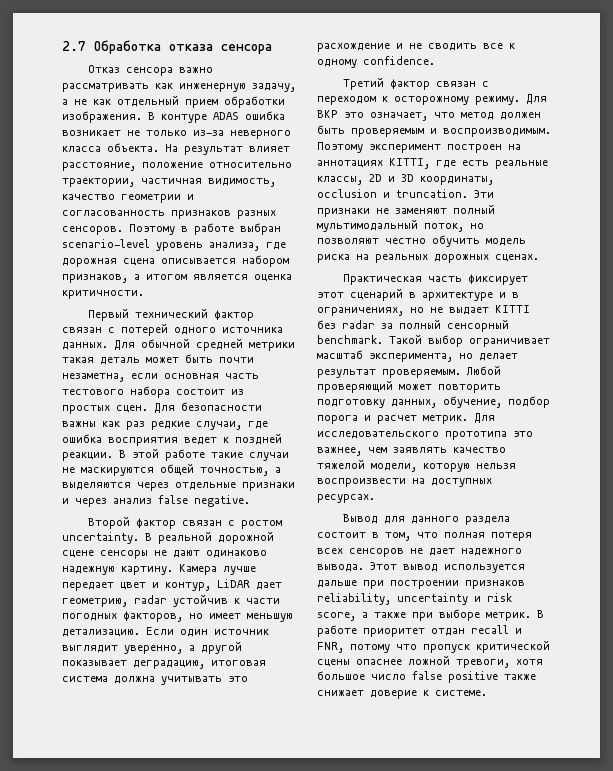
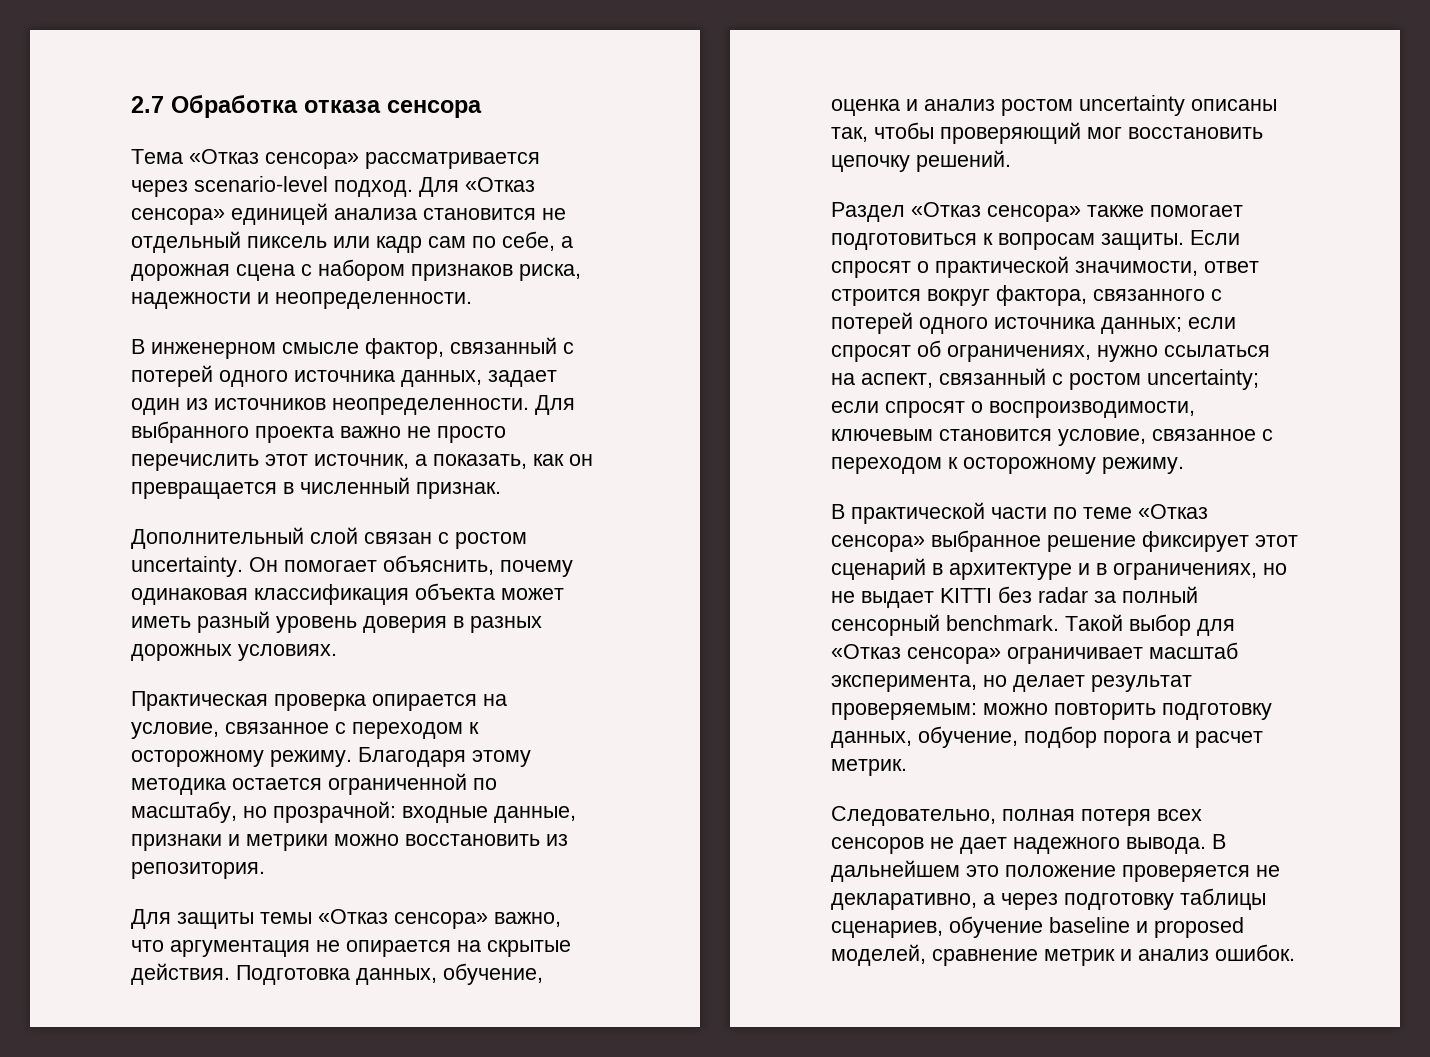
[87,65,213,76] [62,83,296,92] [62,95,285,108] [62,111,285,123] [62,130,291,139] [62,143,290,155] [62,162,292,171] [62,178,276,187] [62,194,194,203] [62,210,276,219] [62,223,281,235] [62,239,286,251] [62,255,289,267] [62,274,292,283] [62,290,144,299] [87,308,254,321] [62,323,283,336] [62,338,295,351] [62,354,254,365] [62,373,259,382] [62,386,244,398] [62,402,262,414] [62,421,268,430] [62,433,282,446] [62,448,289,461] [62,463,281,476] [62,482,295,491] [62,495,250,507] [87,516,282,529] [62,531,274,544] [62,550,267,559] [62,564,256,575] [62,579,282,591] [62,594,280,607] [62,611,293,622] [62,627,269,637] [62,641,242,654] [62,660,266,669] [62,676,248,685] [317,43,515,52] [317,56,435,68] [342,77,489,90] [317,94,547,105] [317,110,541,121] [317,125,551,137] [317,142,521,153] [317,158,548,169] [317,174,494,185] [317,189,494,198] [317,204,495,217] [317,219,484,232] [317,235,526,247] [317,254,539,263] [342,274,462,285] Отказ сенсора важно рассматривать как инженерную задачу, а не как отдельный прием обработки изображения. В контуре ADAS ошибка возникает не только из-за неверного класса объекта. На результат влияет расстояние, положение относительно траектории, частичная видимость, качество геометрии и согласованность признаков разных сенсоров. Поэтому в работе выбран scenario-level уровень анализа, где дорожная сцена описывается набором признаков, а итогом является оценка критичности. // Первый технический фактор связан с потерей одного источника данных. Для обычной средней метрики такая деталь может быть почти незаметна, если основная часть тестового набора состоит из простых сцен. Для безопасности важны как раз редкие случаи, где ошибка восприятия ведет к поздней реакции. В этой работе такие случаи не маскируются общей точностью, а выделяются через отдельные признаки и через анализ false negative. // Второй фактор связан с ростом uncertainty. В реальной дорожной сцене сенсоры не дают одинаково надежную картину. Камера лучше передает цвет и контур, LiDAR дает геометрию, radar устойчив к части погодных факторов, но имеет меньшую детализацию. Если один источник выглядит уверенно, а другой показывает деградацию, итоговая система должна учитывать это расхождение и не сводить все к одному confidence. // Третий фактор связан с переходом к осторожному режиму. Для ВКР это означает, что метод должен быть проверяемым и воспроизводимым. Поэтому эксперимент построен на аннотациях KITTI, где есть реальные классы, 2D и 3D координаты, occlusion и truncation. Эти признаки не заменяют полный мультимодальный поток, но позволяют честно обучить модель риска на реальных дорожных сценах. // Практическая часть -> [131,149,540,169] [131,176,535,197] [131,203,566,225] [131,231,573,253] [131,259,581,281] [131,292,472,309] [131,337,574,359] [131,365,557,387] [131,395,575,415] [131,421,506,443] [131,454,593,471] [131,477,501,499] [131,527,527,549] [131,555,573,577] [131,583,564,605] [131,611,542,633] [131,644,337,661] [131,691,507,711] [131,722,479,739] [131,747,531,767] [131,773,497,795] [131,801,576,823] [131,834,568,851] [131,862,265,879] [131,909,561,929] [131,940,571,957] [131,963,543,985] [831,95,1277,116] [831,122,1263,144] [831,150,1011,172] [831,202,1243,222] [831,230,1240,250] [831,256,1259,278] [831,285,1222,306] [831,312,1236,334] [831,340,1270,362] [831,368,1259,390] [831,401,1195,418] [831,429,1273,446] [831,457,1184,474] [831,502,1208,524] [831,530,1136,552] Тема «Отказ сенсора» рассматривается через scenario-level подход. Для «Отказ сенсора» единицей анализа становится не отдельный пиксель или кадр сам по себе, а дорожная сцена с набором признаков риска, надежности и неопределенности. // В инженерном смысле фактор, связанный с потерей одного источника данных, задает один из источников неопределенности. Для выбранного проекта важно не просто перечислить этот источник, а показать, как он превращается в численный признак. // Дополнительный слой связан с ростом uncertainty. Он помогает объяснить, почему одинаковая классификация объекта может иметь разный уровень доверия в разных дорожных условиях. // Практическая проверка опирается на условие, связанное с переходом к осторожному режиму. Благодаря этому методика остается ограниченной по масштабу, но прозрачной: входные данные, признаки и метрики можно восстановить из репозитория. // Для защиты темы «Отказ сенсора» важно, что аргументация не опирается на скрытые действия. Подготовка данных, обучение, оценка и анализ ростом uncertainty описаны так, чтобы проверяющий мог восстановить цепочку решений. // Раздел «Отказ сенсора» также помогает подготовиться к вопросам защиты. Если спросят о практической значимости, ответ строится вокруг фактора, связанного с потерей одного источника данных; если спросят об ограничениях, нужно ссылаться на аспект, связанный с ростом uncertainty; если спросят о воспроизводимости, ключевым становится условие, связанное с переходом к осторожному режиму. // В практической части по теме «Отказ сенсора» выбранное решение
(463, 341) none -> [1197,619,1235,636] [831,644,1001,664] для «Отказ сенсора»
[382,365,501,378] [317,380,432,393] проверяемым. Любой проверяющий может -> [831,703,1048,720] проверяемым: можно
[474,413,495,423] [317,431,533,440] [317,447,506,456] [317,459,516,472] [317,478,492,487] [317,494,375,503] [342,514,510,525] [317,532,438,541] Для исследовательского прототипа это важнее, чем заявлять качество тяжелой модели, которую нельзя воспроизвести на доступных ресурсах. // Вывод для данного раздела состоит в том, что -> [831,806,996,826] // Следовательно,
[370,562,525,573] [317,580,525,589] [317,593,512,605] [317,609,544,621] [317,625,522,637] [317,640,550,653] [317,655,543,668] [317,671,536,683] [317,690,487,699] Этот вывод используется дальше при построении признаков reliability, uncertainty и risk score, а также при выборе метрик. В работе приоритет отдан recall и FNR, потому что пропуск критической сцены опаснее ложной тревоги, хотя большое число false positive также снижает доверие к системе. -> [1212,834,1226,849] [831,860,1280,882] [831,888,1266,910] [831,916,1244,938] [831,944,1295,966] В дальнейшем это положение проверяется не декларативно, а через подготовку таблицы сценариев, обучение baseline и proposed моделей, сравнение метрик и анализ ошибок.

